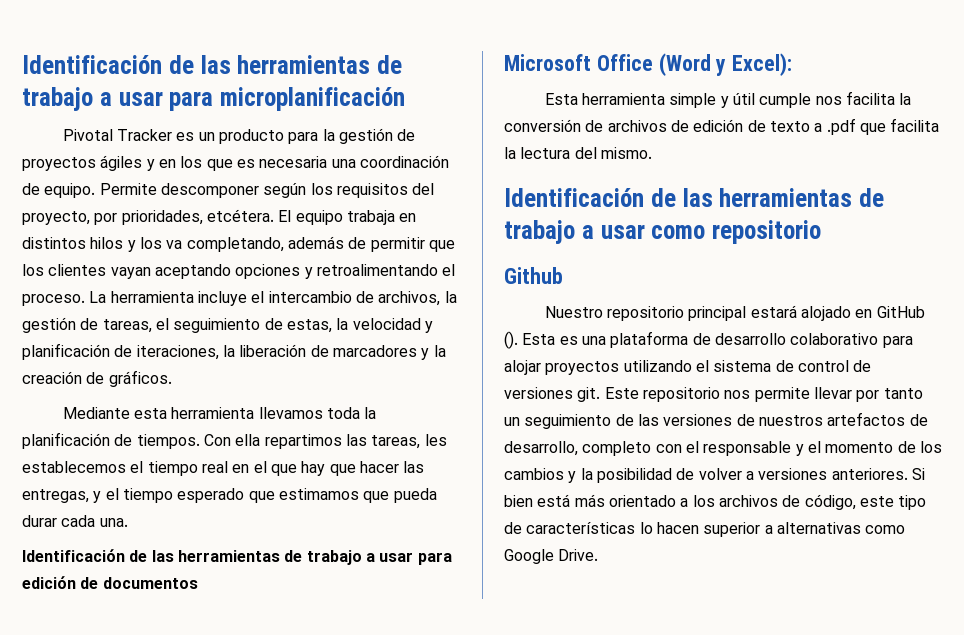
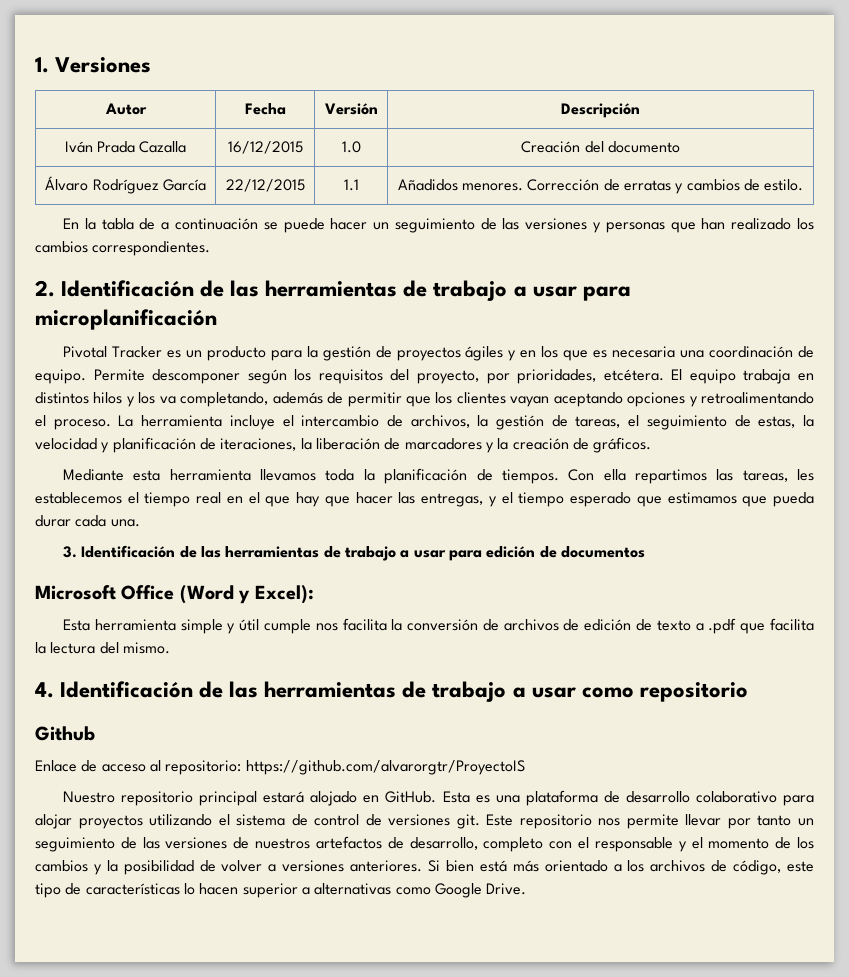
(22, 64) none -> [35,57,152,73] [104,103,147,115] [244,103,286,115] [324,103,378,115] [561,103,640,118] [64,141,187,153] [227,141,303,154] [341,141,361,153] [521,141,680,153] [45,176,206,194] [225,179,305,192] [343,179,359,191] [397,179,804,194] [62,218,815,233] [35,241,211,256] [35,280,55,297] 1. Versiones // Autor | Fecha | Versión | Descripción // Iván Prada Cazalla | 16/12/2015 | 1.0 | Creación del documento // Álvaro Rodríguez García | 22/12/2015 | 1.1 | Añadidos menores. Corrección de erratas y cambios de estilo. // En la tabla de a continuación se puede hacer un seguimiento de las versiones y personas que han realizado los cambios correspondientes. // 2.
(128, 522) none -> [62,546,77,558] 3.
(652, 153) none -> [35,682,54,698] 4.
(563, 275) none -> [35,760,525,775] // Enlace de acceso al repositorio: https://github.com/alvarorgtr/ProyectoIS
[876,306,925,318] [504,331,518,349] GitHub (). -> [385,791,437,803] GitHub.

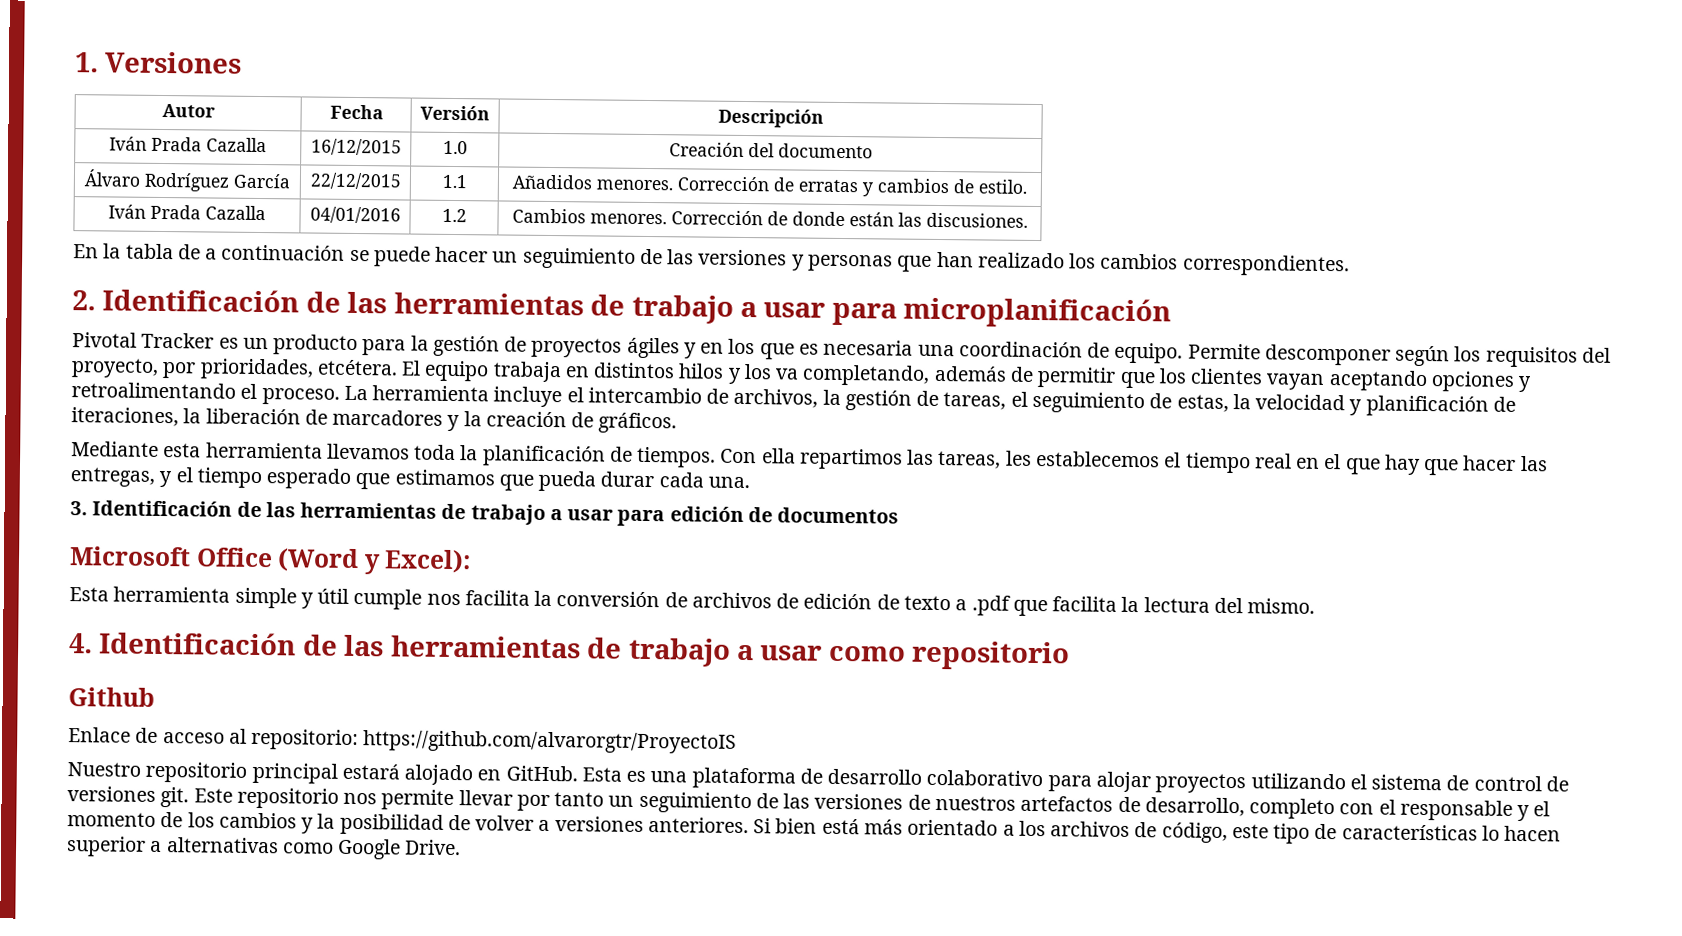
(804, 185) none -> [108,204,266,221] [309,206,401,224] [441,208,467,223] [511,208,1028,228] // Iván Prada Cazalla | 04/01/2016 | 1.2 | Cambios menores. Corrección de donde están las discusiones.

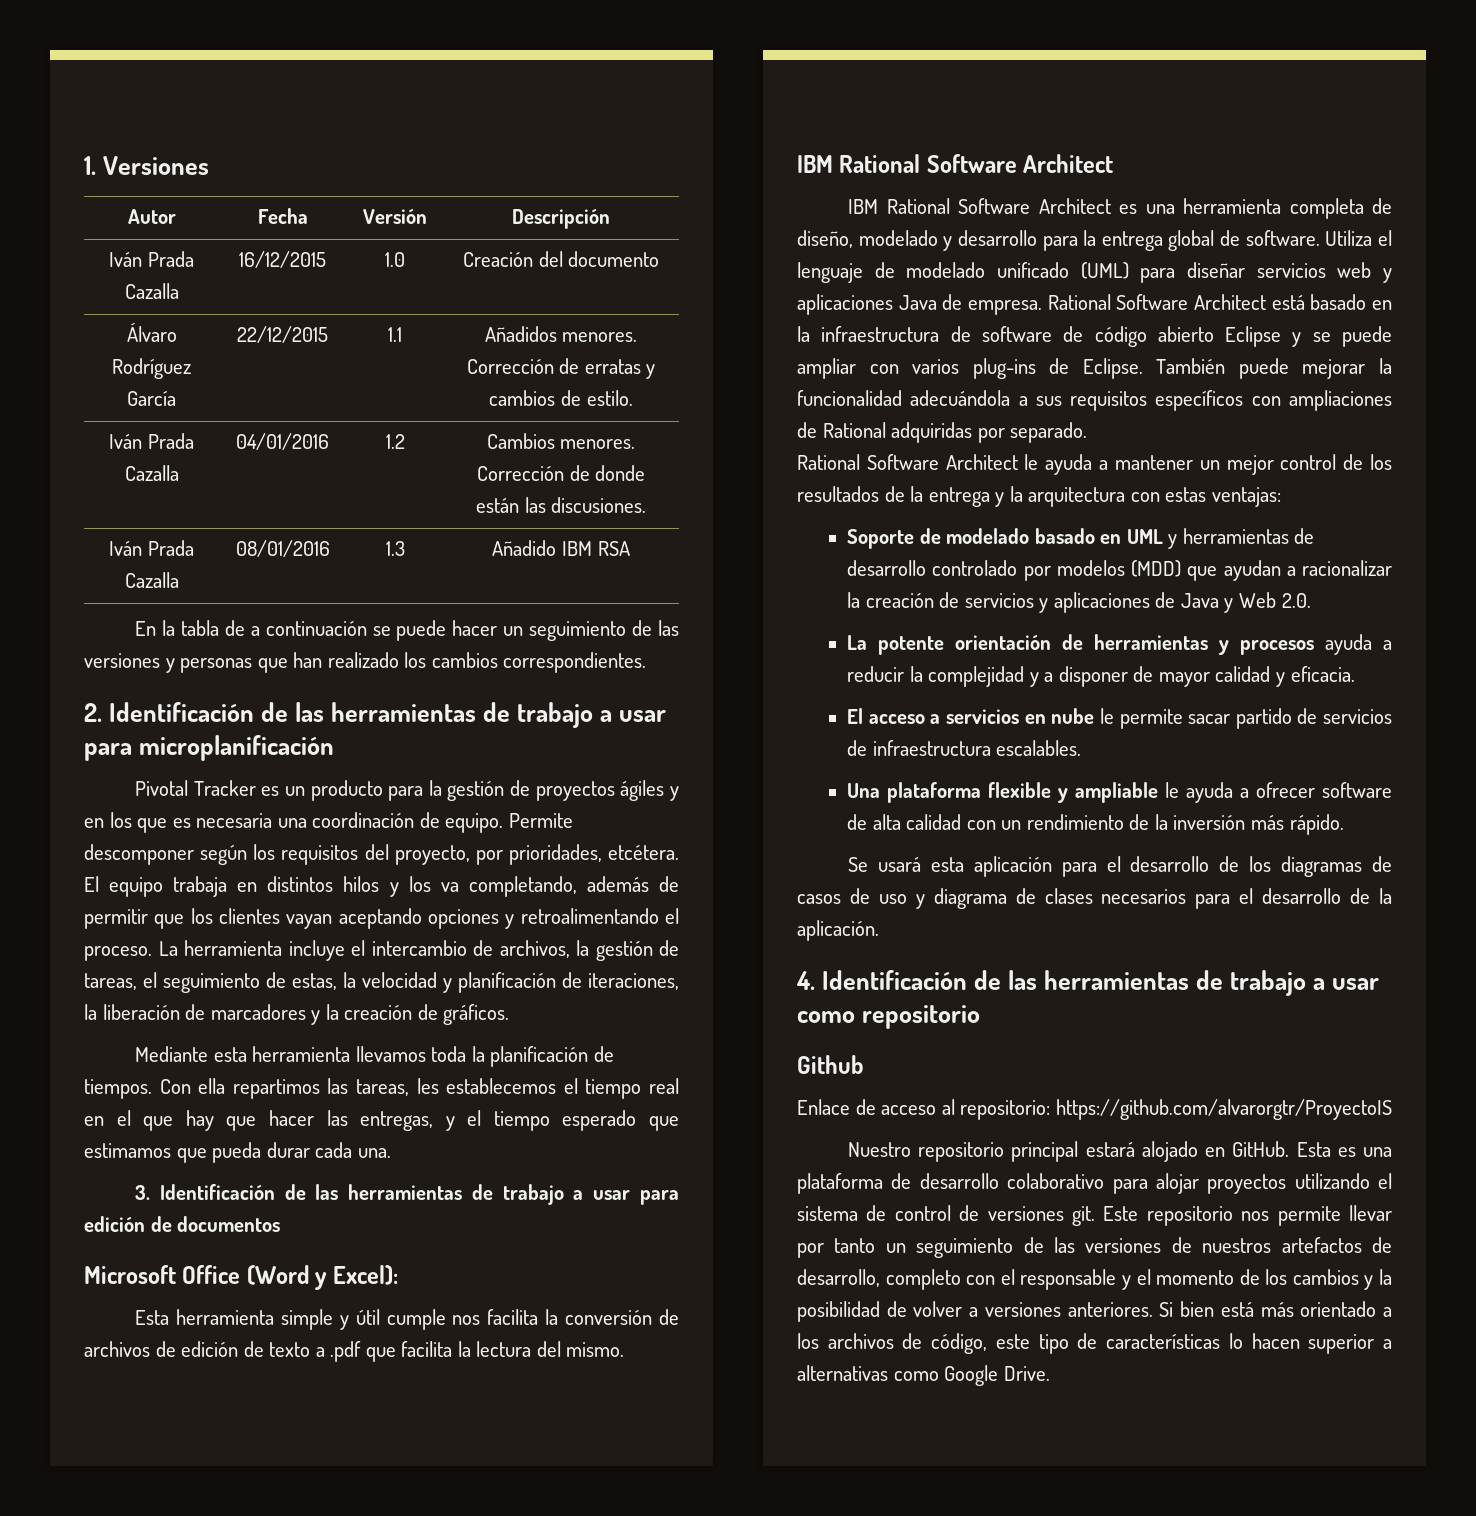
(1028, 220) none -> [109,540,194,556] [124,572,179,588] [235,540,330,557] [385,541,405,556] [492,540,630,556] // Iván Prada Cazalla | 08/01/2016 | 1.3 | Añadido IBM RSA
(1316, 606) none -> [797,154,1114,173] [848,198,1392,219] [797,230,1392,251] [797,262,1392,283] [797,294,1392,315] [797,326,1392,347] [797,358,1392,379] [797,390,1392,411] [797,422,1088,443] [797,454,1392,475] [797,486,1281,507] [847,528,1315,549] [847,560,1392,581] [847,592,1311,613] [847,634,1393,655] [847,666,1355,687] [847,708,1392,729] [847,740,1082,756] [847,782,1392,803] [847,814,1344,835] [848,856,1392,877] [797,888,1392,909] [797,920,879,941] // IBM Rational Software Architect // IBM Rational Software Architect es una herramienta completa de diseño, modelado y desarrollo para la entrega global de software. Utiliza el lenguaje de modelado unificado (UML) para diseñar servicios web y aplicaciones Java de empresa. Rational Software Architect está basado en la infraestructura de software de código abierto Eclipse y se puede ampliar con varios plug-ins de Eclipse. También puede mejorar la funcionalidad adecuándola a sus requisitos específicos con ampliaciones de Rational adquiridas por separado. // Rational Software Architect le ayuda a mantener un mejor control de los resultados de la entrega y la arquitectura con estas ventajas: // Soporte de modelado basado en UML y herramientas de desarrollo controlado por modelos (MDD) que ayudan a racionalizar la creación de servicios y aplicaciones de Java y Web 2.0. // La potente orientación de herramientas y procesos ayuda a reducir la complejidad y a disponer de mayor calidad y eficacia. // El acceso a servicios en nube le permite sacar partido de servicios de infraestructura escalables. // Una plataforma flexible y ampliable le ayuda a ofrecer software de alta calidad con un rendimiento de la inversión más rápido. // Se usará esta aplicación para el desarrollo de los diagramas de casos de uso y diagrama de clases necesarios para el desarrollo de la aplicación.

